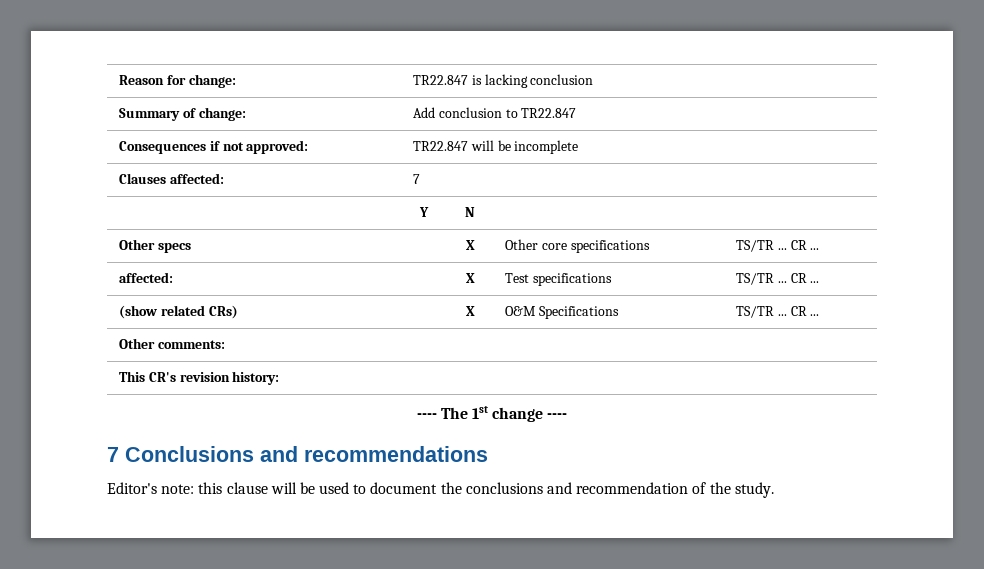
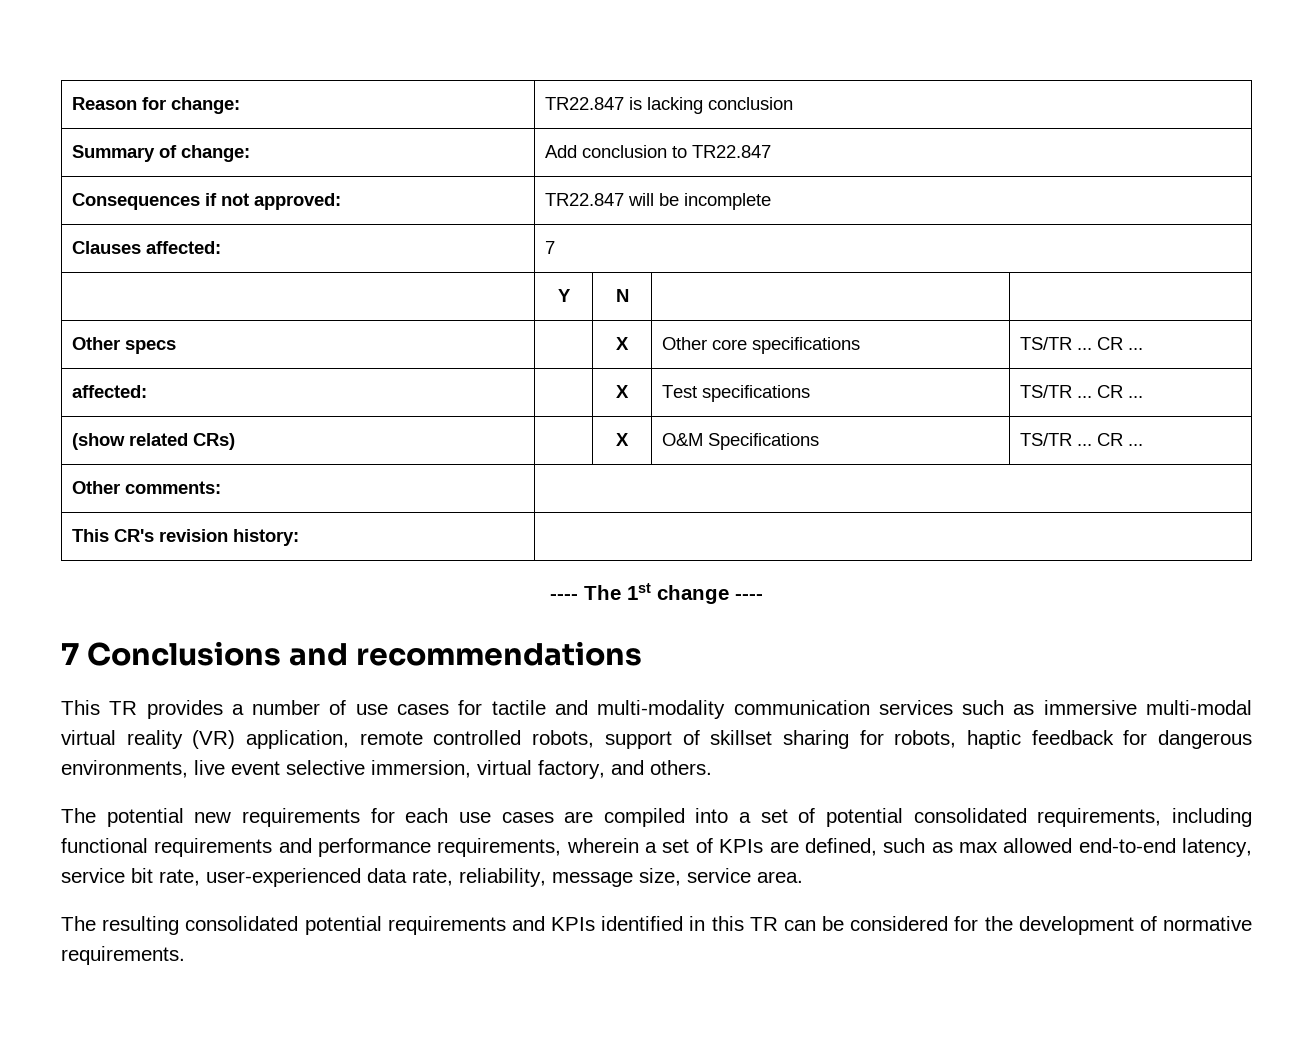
[107,482,774,498] Editor's note: this clause will be used to document the conclusions and recommendation of the study. -> [61,700,1252,719] [61,730,1252,749] [61,760,712,779] [61,808,1252,827] [61,838,1253,857] [61,868,803,887] [61,916,1252,935] [61,946,185,965] This TR provides a number of use cases for tactile and multi-modality communication services such as immersive multi-modal virtual reality (VR) application, remote controlled robots, support of skillset sharing for robots, haptic feedback for dangerous environments, live event selective immersion, virtual factory, and others. // The potential new requirements for each use cases are compiled into a set of potential consolidated requirements, including functional requirements and performance requirements, wherein a set of KPIs are defined, such as max allowed end-to-end latency, service bit rate, user-experienced data rate, reliability, message size, service area. // The resulting consolidated potential requirements and KPIs identified in this TR can be considered for the development of normative requirements.

